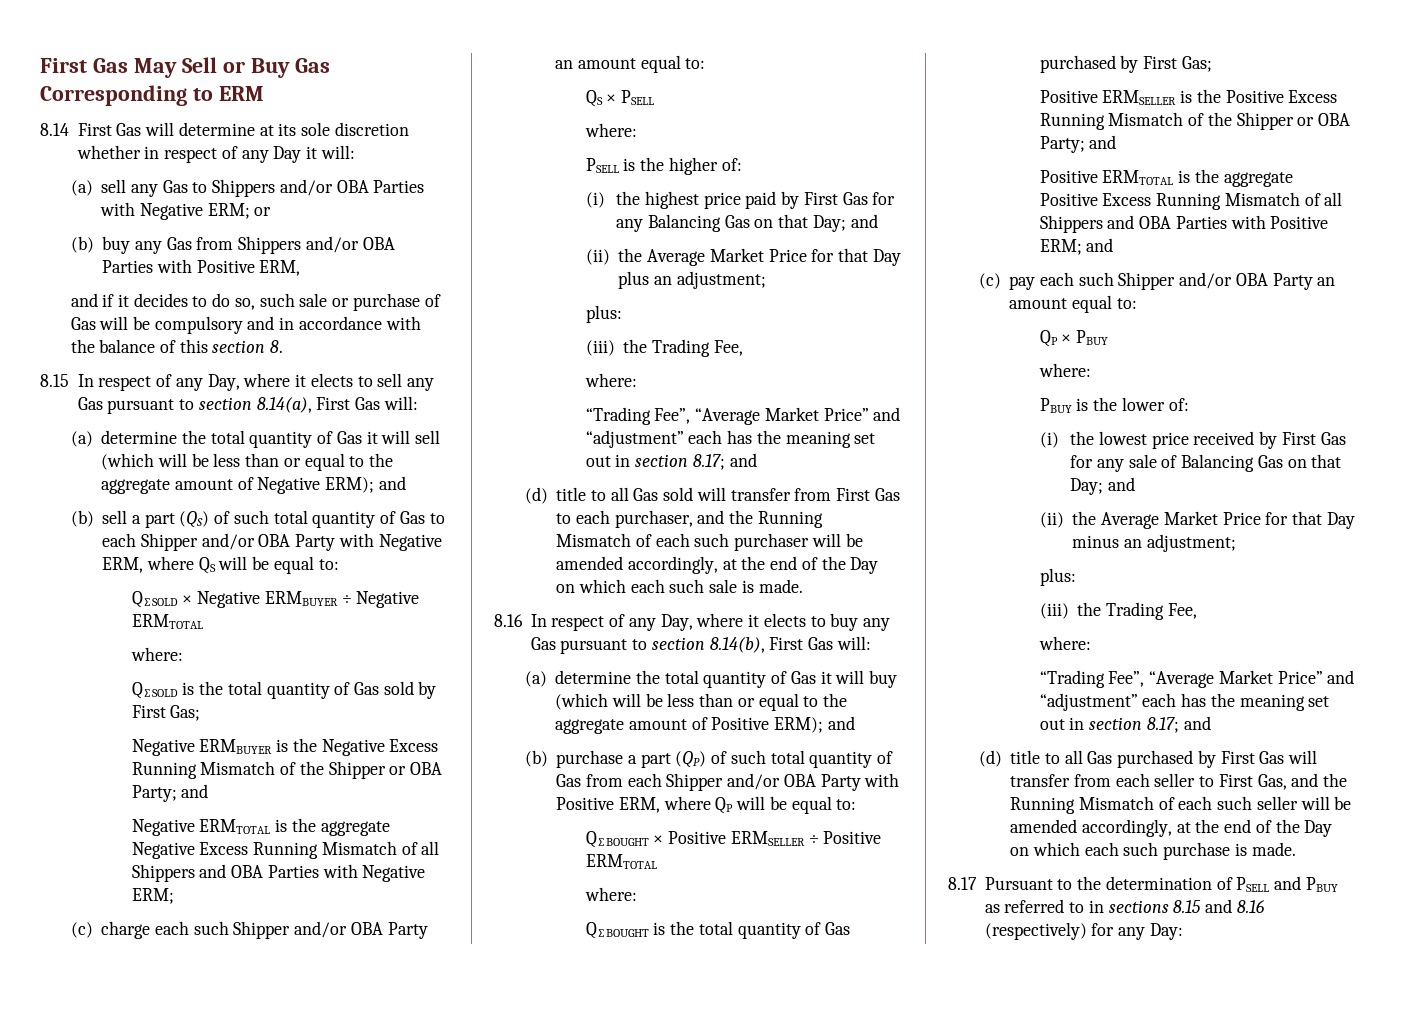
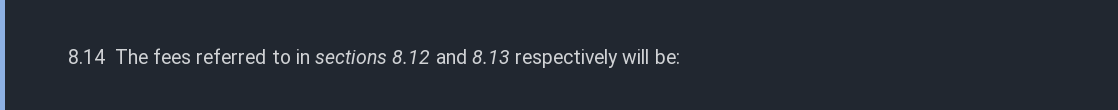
[40,57,330,78] [40,85,264,106] [40,122,409,136] [76,145,355,163] [70,179,425,197] [100,202,272,220] [70,236,395,254] [102,259,301,276] [70,293,441,311] [70,316,421,334] [70,339,284,353] [40,373,435,391] [77,396,418,414] [70,430,441,448] [101,453,394,471] [101,476,406,494] [70,510,445,528] [102,533,442,551] [102,556,339,574] [131,591,420,608] [131,614,203,629] [130,647,183,661] [131,681,437,699] [131,705,201,721] [131,738,439,756] [131,761,443,779] [131,784,209,802] [131,818,390,836] [131,841,440,859] [131,864,426,882] [131,888,174,904] [70,921,428,939] [555,55,706,73] [585,90,655,107] [584,123,637,137] [585,157,742,175] [585,191,896,209] [616,214,878,232] [585,248,901,266] [618,271,766,289] [585,305,622,323] [585,339,743,357] [584,373,637,387] [585,407,901,425] [585,430,876,448] [585,453,757,470] [524,487,900,504] [556,510,823,528] [556,533,863,551] [556,556,879,574] [556,579,803,593] [494,613,890,631] [530,636,871,654] [524,670,898,688] [555,693,848,711] [555,716,855,734] [524,750,894,768] [556,773,900,791] [556,796,857,814] [585,831,882,848] [585,854,657,869] [584,887,637,901] [585,921,851,939] [1039,55,1212,73] [1039,89,1338,105] [1039,112,1351,130] [1039,135,1117,153] [1039,169,1293,187] [1039,192,1343,210] [1039,215,1329,233] [1039,238,1114,255] [978,272,1336,290] [1009,295,1137,313] [1039,330,1109,347] [1038,363,1091,377] [1039,397,1189,413] [1039,431,1346,449] [1070,454,1342,472] [1070,477,1135,495] [1039,511,1355,529] [1072,534,1236,552] [1039,568,1076,586] [1039,602,1197,620] [1038,636,1091,650] [1039,670,1355,688] [1039,693,1330,711] [1039,716,1211,733] [978,750,1318,768] [1010,773,1348,790] [1010,796,1352,814] [1010,819,1333,837] [1010,842,1296,860] [948,876,1338,892] [984,899,1264,913] [984,922,1183,940] First Gas May Sell or Buy Gas Corresponding to ERM // 8.14 First Gas will determine at its sole discretion whether in respect of any Day it will: // (a) sell any Gas to Shippers and/or OBA Parties with Negative ERM; or // (b) buy any Gas from Shippers and/or OBA Parties with Positive ERM, // and if it decides to do so, such sale or purchase of Gas will be compulsory and in accordance with the balance of this section 8. // 8.15 In respect of any Day, where it elects to sell any Gas pursuant to section 8.14(a), First Gas will: // (a) determine the total quantity of Gas it will sell (which will be less than or equal to the aggregate amount of Negative ERM); and // (b) sell a part (QS) of such total quantity of Gas to each Shipper and/or OBA Party with Negative ERM, where QS will be equal to: // Q∑SOLD × Negative ERMBUYER ÷ Negative ERMTOTAL // where: // Q∑SOLD is the total quantity of Gas sold by First Gas; // Negative ERMBUYER is the Negative Excess Running Mismatch of the Shipper or OBA Party; and // Negative ERMTOTAL is the aggregate Negative Excess Running Mismatch of all Shippers and OBA Parties with Negative ERM; // (c) charge each such Shipper and/or OBA Party an amount equal to: // QS × PSELL // where: // PSELL is the higher of: // (i) the highest price paid by First Gas for any Balancing Gas on that Day; and // (ii) the Average Market Price for that Day plus an adjustment; // plus: // (iii) the Trading Fee, // where: // “Trading Fee”, “Average Market Price” and “adjustment” each has the meaning set out in section 8.17; and // (d) title to all Gas sold will transfer from First Gas to each purchaser, and the Running Mismatch of each such purchaser will be amended accordingly, at the end of the Day on which each such sale is made. // 8.16 In respect of any Day, where it elects to buy any Gas pursuant to section 8.14(b), First Gas will: // (a) determine the total quantity of Gas it will buy (which will be less than or equal to the aggregate amount of Positive ERM); and // (b) purchase a part (QP) of such total quantity of Gas from each Shipper and/or OBA Party with Positive ERM, where QP will be equal to: // Q∑BOUGHT × Positive ERMSELLER ÷ Positive ERMTOTAL // where: // Q∑BOUGHT is the total quantity of Gas purchased by First Gas; // Positive ERMSELLER is the Positive Excess Running Mismatch of the Shipper or OBA Party; and // Positive ERMTOTAL is the aggregate Positive Excess Running Mismatch of all Shippers and OBA Parties with Positive ERM; and // (c) pay each such Shipper and/or OBA Party an amount equal to: // QP × PBUY // where: // PBUY is the lower of: // (i) the lowest price received by First Gas for any sale of Balancing Gas on that Day; and // (ii) the Average Market Price for that Day minus an adjustment; // plus: // (iii) the Trading Fee, // where: // “Trading Fee”, “Average Market Price” and “adjustment” each has the meaning set out in section 8.17; and // (d) title to all Gas purchased by First Gas will transfer from each seller to First Gas, and the Running Mismatch of each such seller will be amended accordingly, at the end of the Day on which each such purchase is made. // 8.17 Pursuant to the determination of PSELL and PBUY as referred to in sections 8.15 and 8.16 (respectively) for any Day: -> [68,48,680,68] 8.14 The fees referred to in sections 8.12 and 8.13 respectively will be:

